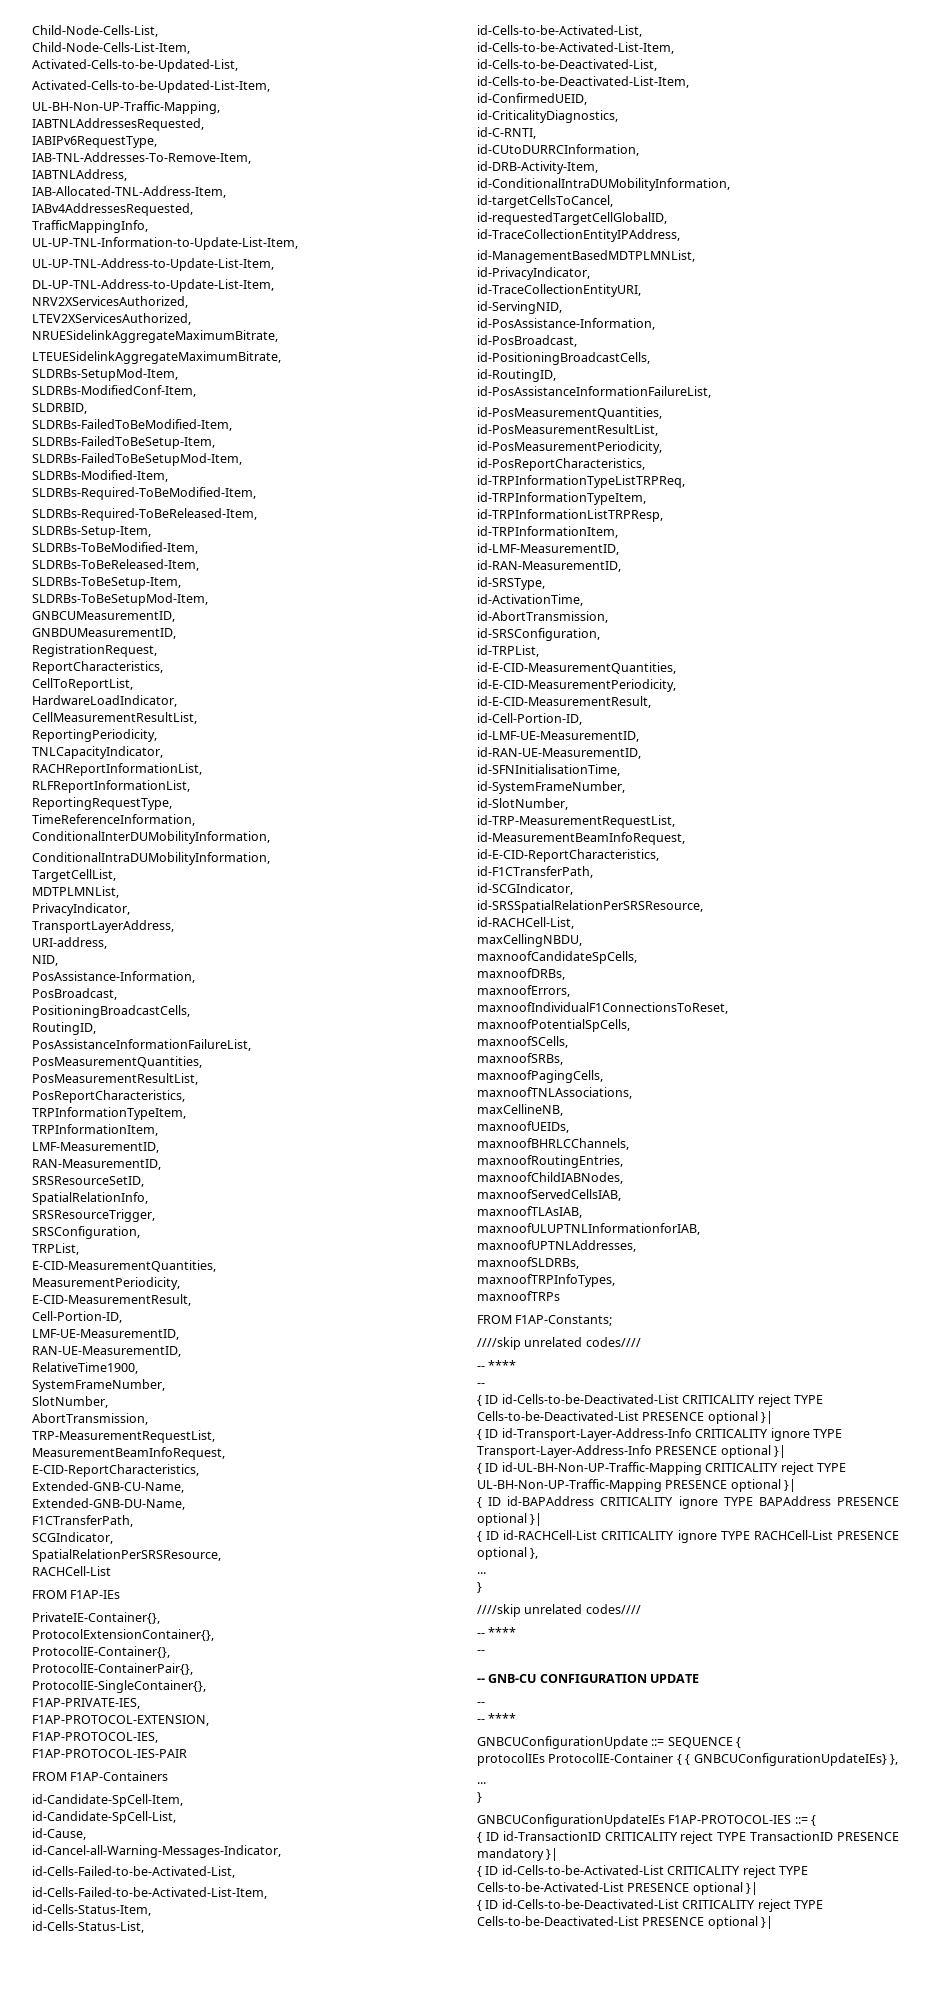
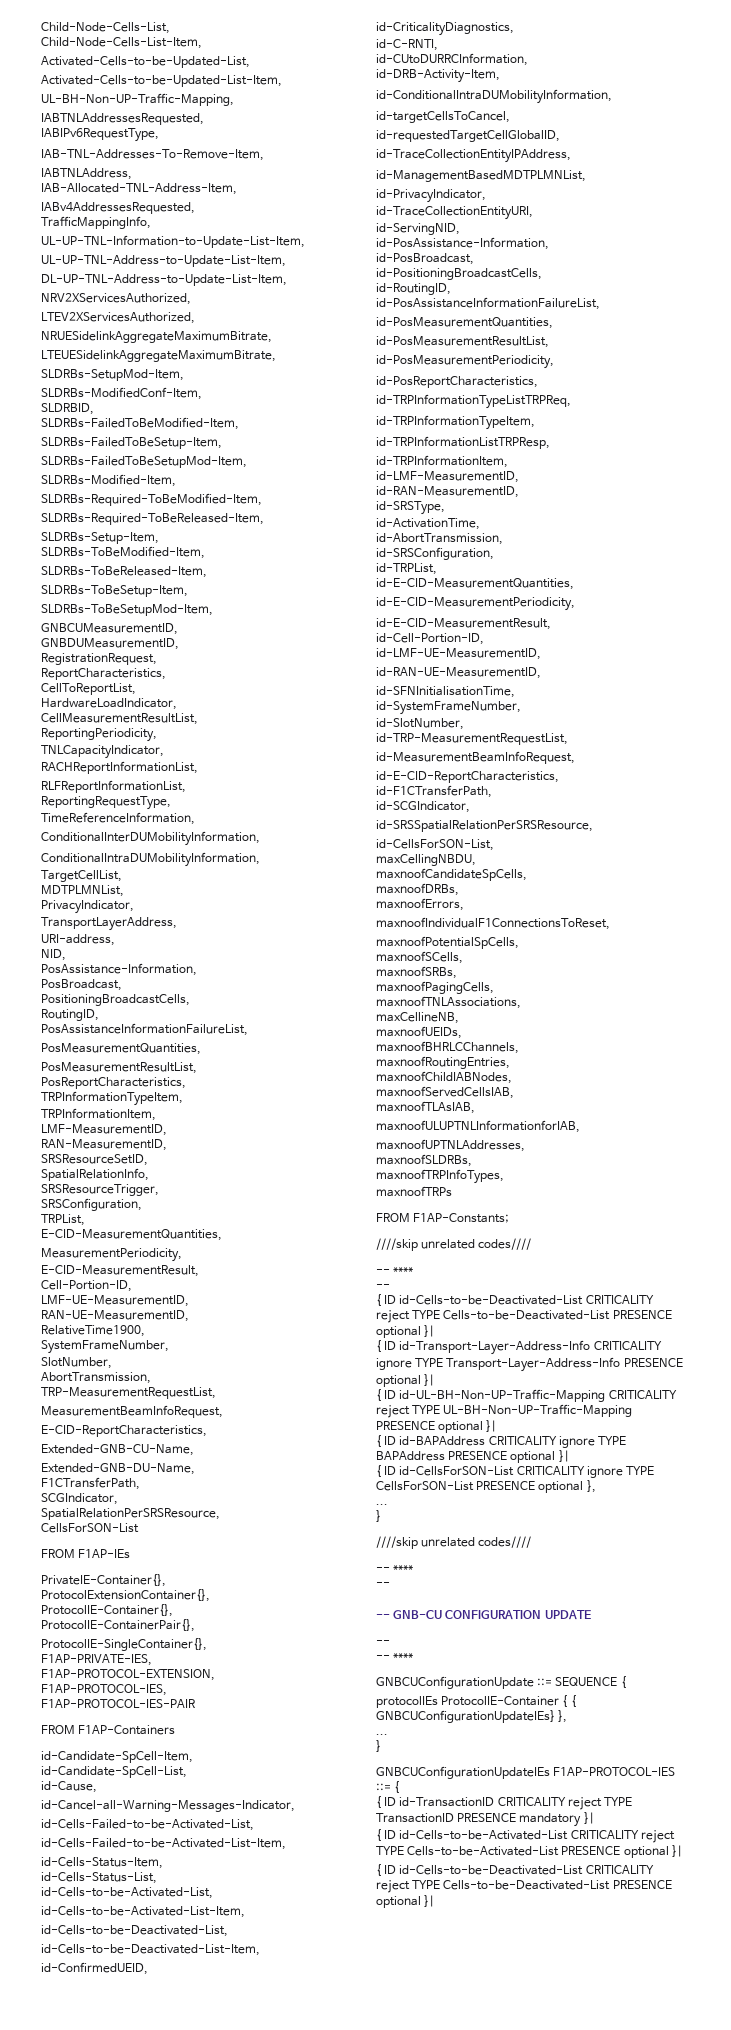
[32,1566,111,1576] RACHCell-List -> [41,1523,139,1533] CellsForSON-List
[477,917,574,929] id-RACHCell-List, -> [376,839,494,851] id-CellsForSON-List,
[503,1530,833,1543] id-RACHCell-List CRITICALITY ignore TYPE RACHCell-List -> [399,1466,655,1478] [376,1481,474,1491] id-CellsForSON-List CRITICALITY ignore TYPE CellsForSON-List

